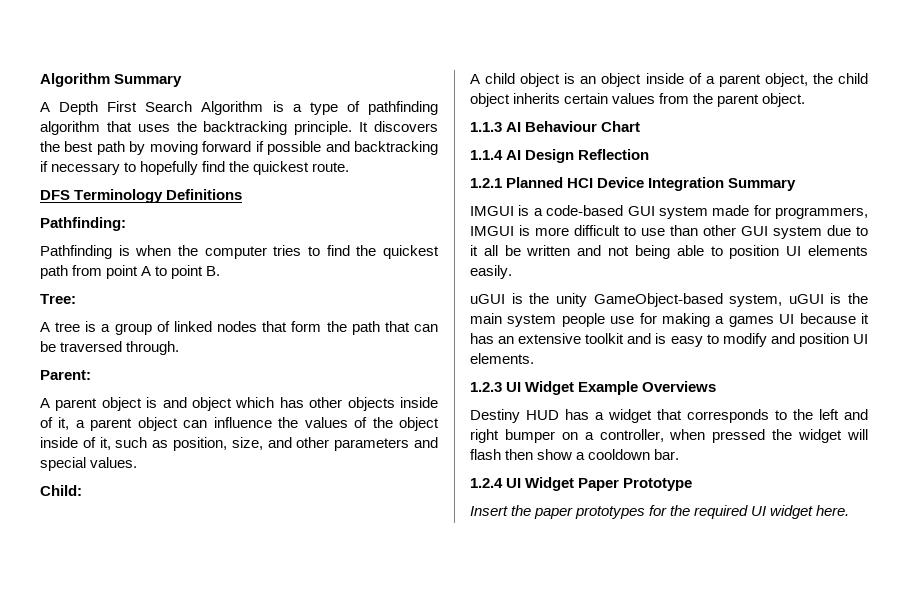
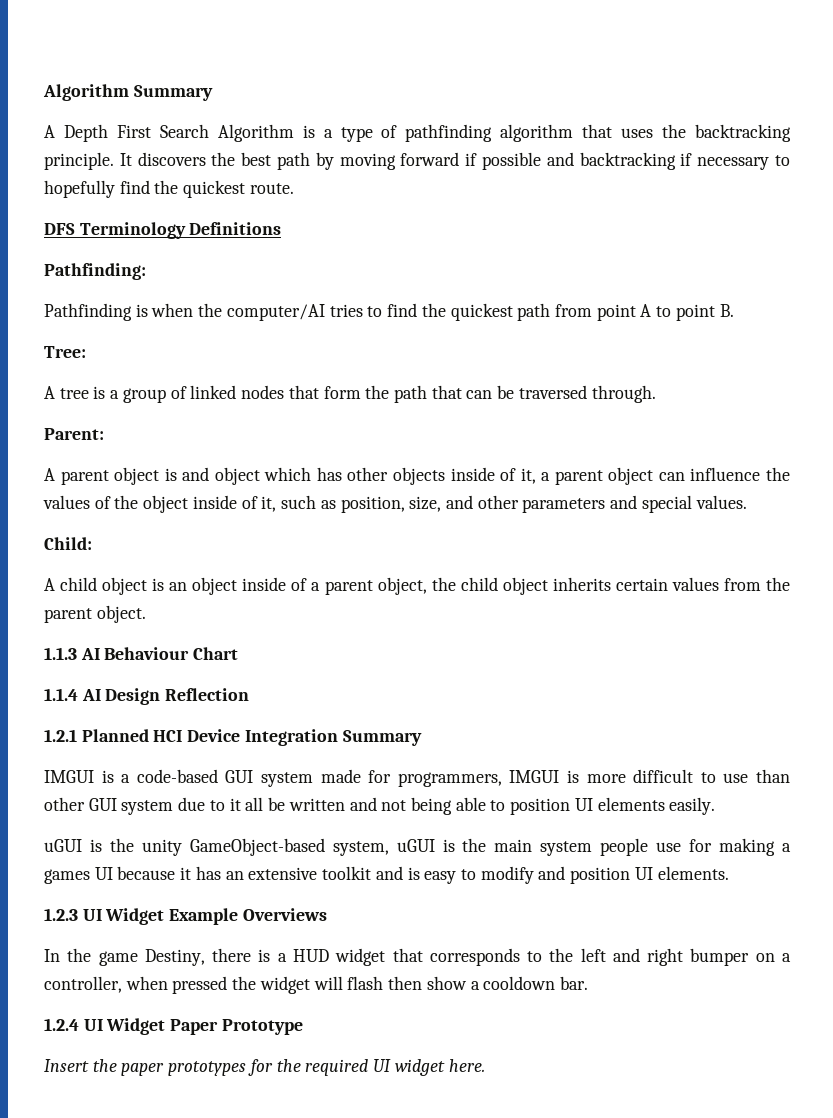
[204,246,267,259] computer -> [226,304,325,321] computer/AI
[470,409,604,423] Destiny HUD has a -> [44,948,329,966] In the game Destiny, there is a HUD

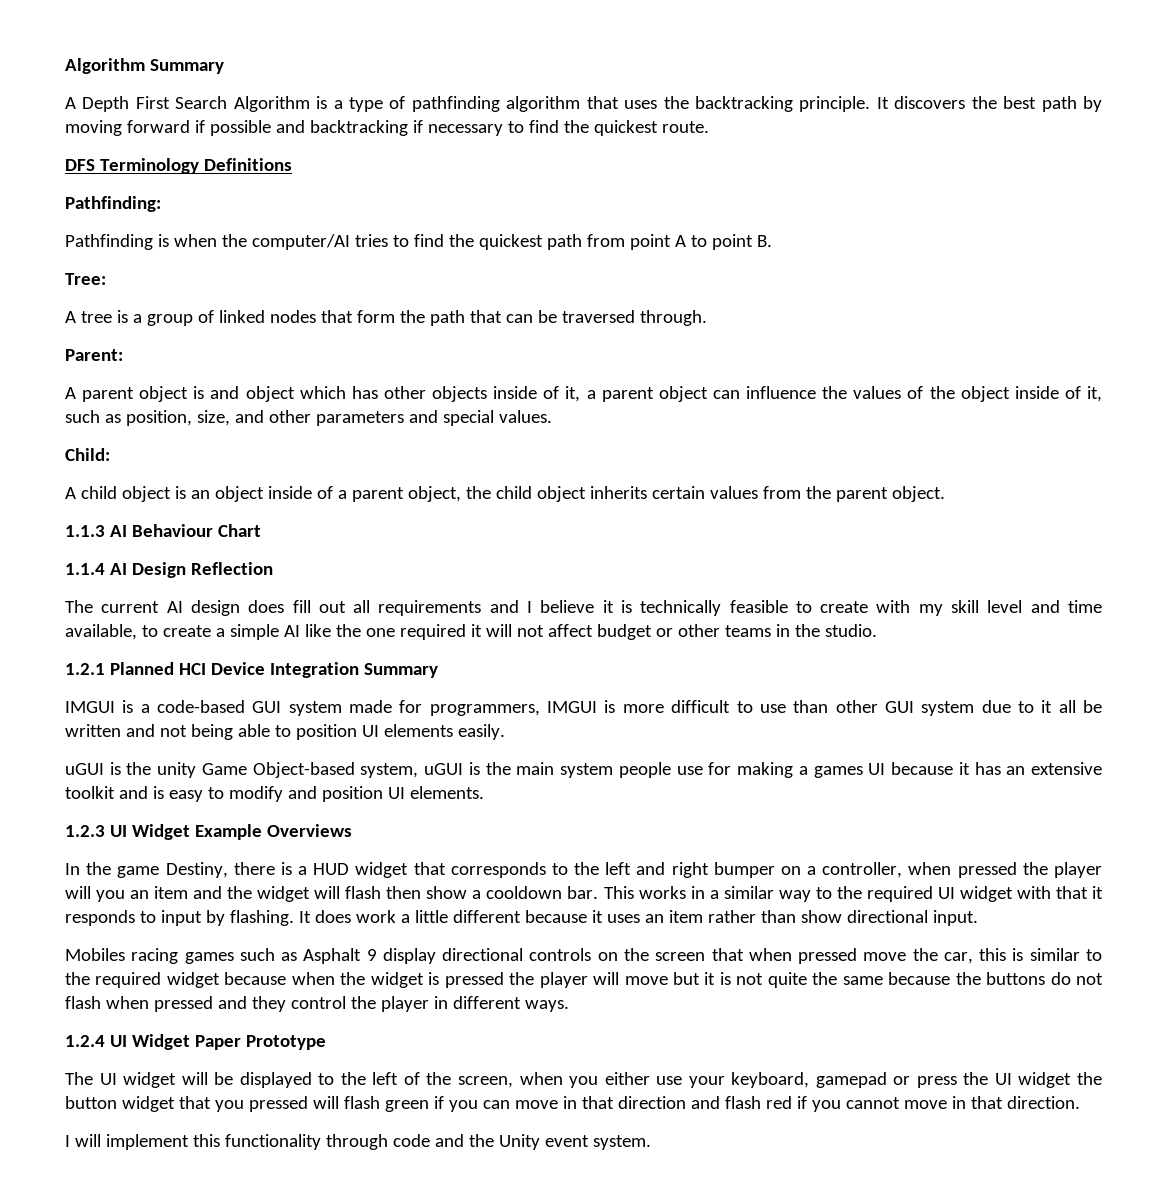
[44,180,115,198] hopefully -> (524, 127) none
(250, 694) none -> [65,600,1103,616] [65,624,877,640] // The current AI design does fill out all requirements and I believe it is technically feasible to create with my skill level and time available, to create a simple AI like the one required it will not affect budget or other teams in the studio.
[189,838,325,856] GameObject-based -> [201,762,355,778] Game Object-based
(257, 983) none -> [1053,862,1102,878] [65,886,253,902] player will you an item and the
(588, 983) none -> [603,886,1104,902] [65,910,978,926] [65,948,1102,964] [65,972,1104,988] [65,996,569,1012] This works in a similar way to the required UI widget with that it responds to input by flashing. It does work a little different because it uses an item rather than show directional input. // Mobiles racing games such as Asphalt 9 display directional controls on the screen that when pressed move the car, this is similar to the required widget because when the widget is pressed the player will move but it is not quite the same because the buttons do not flash when pressed and they control the player in different ways.
[44,1059,485,1076] Insert the paper prototypes for the required UI widget here. -> [65,1072,1102,1088] [65,1096,1080,1112] [65,1134,651,1150] The UI widget will be displayed to the left of the screen, when you either use your keyboard, gamepad or press the UI widget the button widget that you pressed will flash green if you can move in that direction and flash red if you cannot move in that direction. // I will implement this functionality through code and the Unity event system.

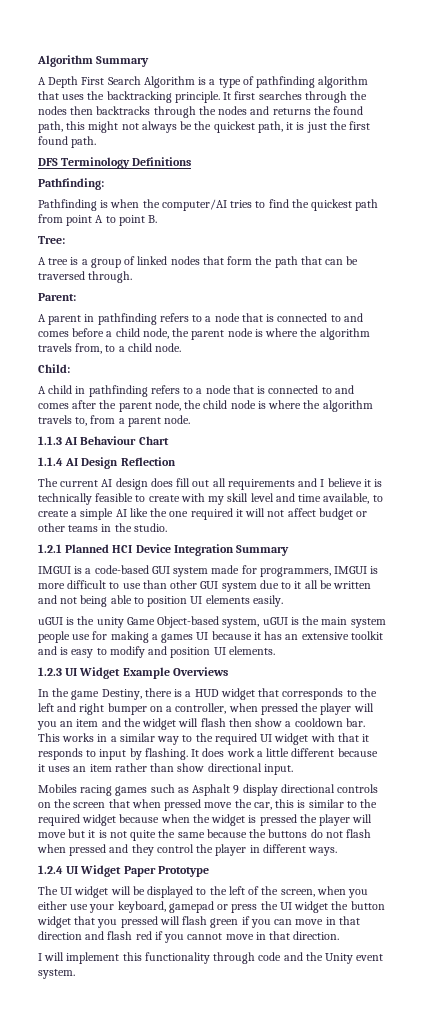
[894,96,1103,112] [65,120,709,136] discovers the best path by moving forward if possible and backtracking if necessary to find the quickest route. -> [234,91,368,103] [38,106,364,118] [38,121,371,133] [38,136,97,148] first searches through the nodes then backtracks through the nodes and returns the found path, this might not always be the quickest path, it is just the first found path.
[139,386,1102,402] [65,410,552,426] [65,448,110,461] [65,486,945,502] object is and object which has other objects inside of it, a parent object can influence the values of the object inside of it, such as position, size, and other parameters and special values. // Child: // A child object is an object inside of a parent object, the child object inherits certain values from the parent object. -> [84,313,363,325] [38,328,370,340] [38,343,182,354] [38,364,70,373] [38,385,354,397] [38,400,373,412] [38,415,191,427] in pathfinding refers to a node that is connected to and comes before a child node, the parent node is where the algorithm travels from, to a child node. // Child: // A child in pathfinding refers to a node that is connected to and comes after the parent node, the child node is where the algorithm travels to, from a parent node.

